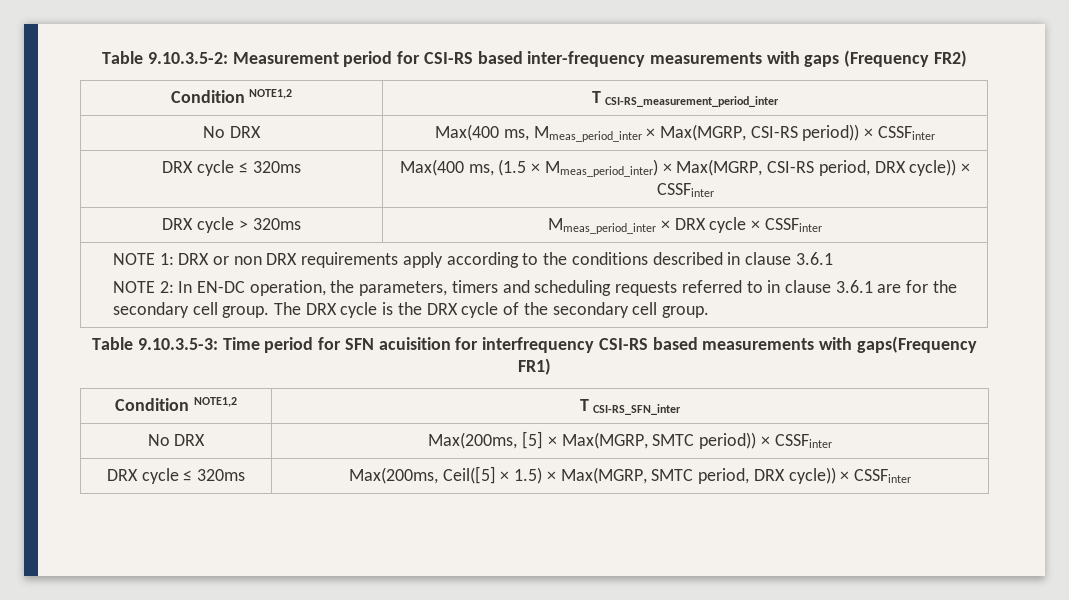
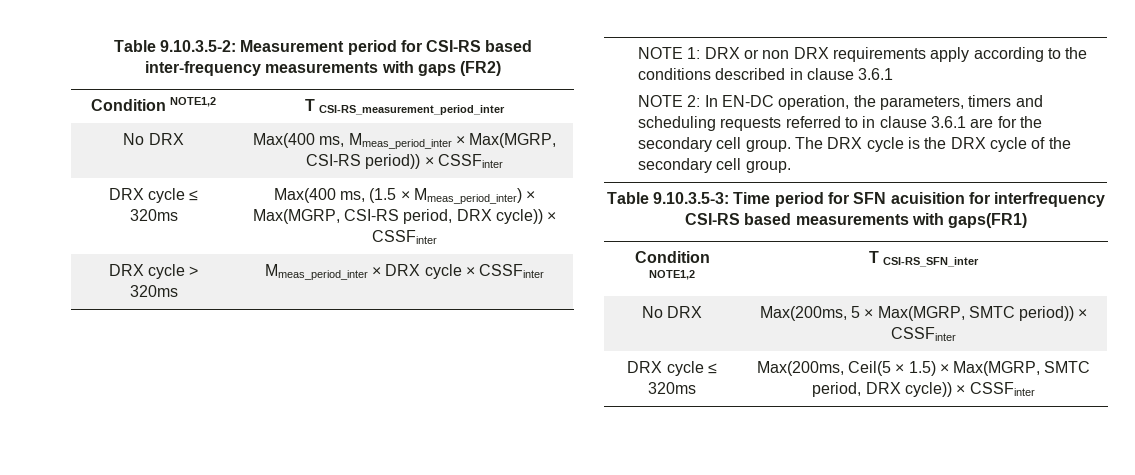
[844,50,967,67] (Frequency FR2) -> [460,61,502,76] (FR2)
[856,336,977,353] [518,358,551,375] gaps(Frequency FR1) -> [948,213,1028,228] gaps(FR1)
[522,431,544,449] [5] -> [850,306,860,318] 5
[442,466,496,484] Ceil([5] -> [847,361,891,376] Ceil(5

